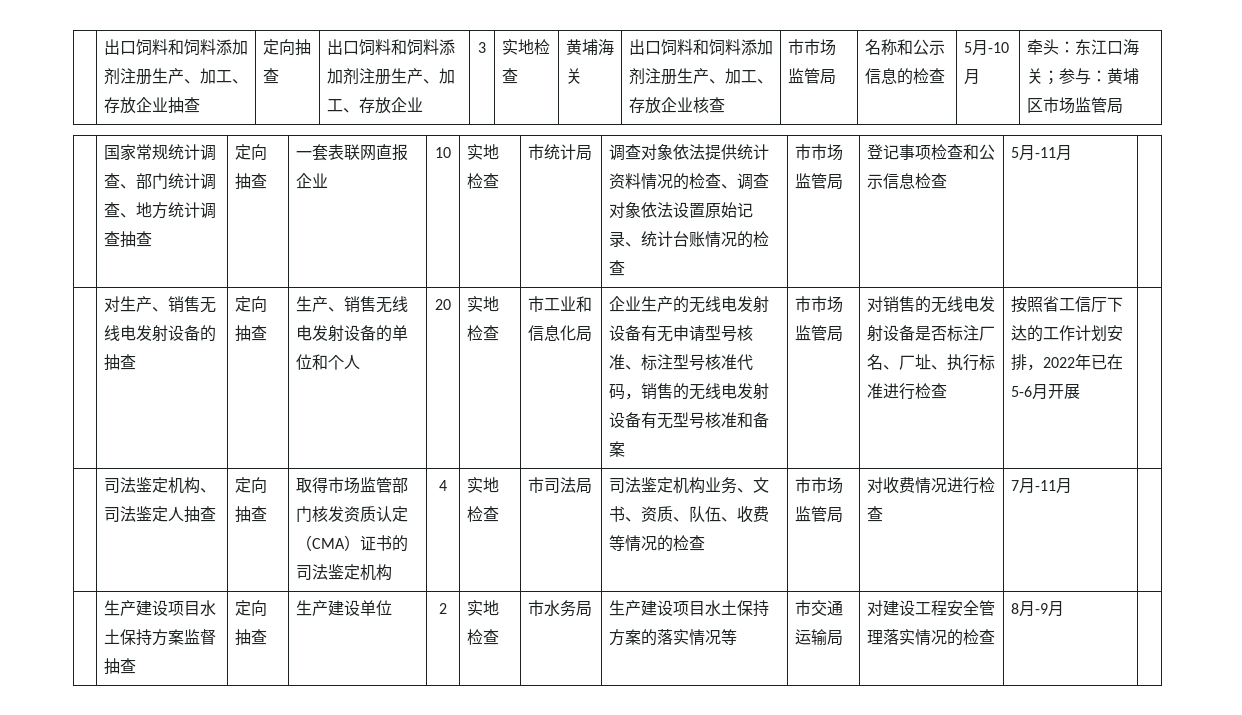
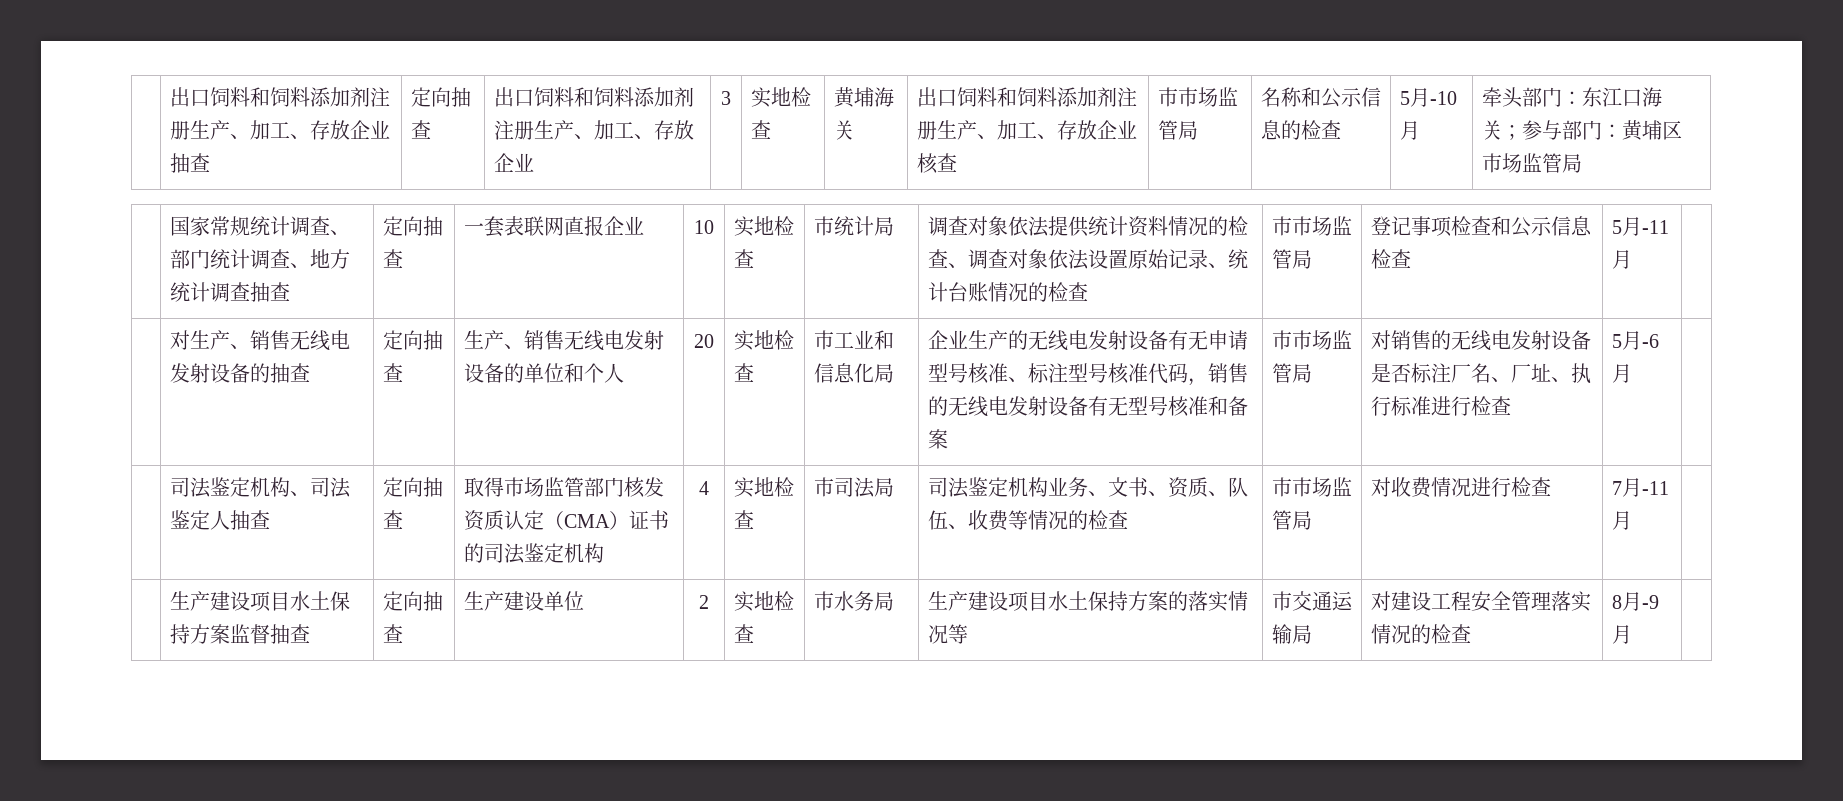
(1059, 47) none -> [1521,87,1562,107] 部门
(1091, 76) none -> [1561,120,1602,140] 部门
[1010,296,1123,313] [1010,325,1123,342] [1010,354,1123,371] [1010,384,1080,400] 按照省工信厅下达的工作计划安排，2022年已在5-6月开展 -> [1611,331,1659,350] [1611,364,1632,383] 5月-6月

